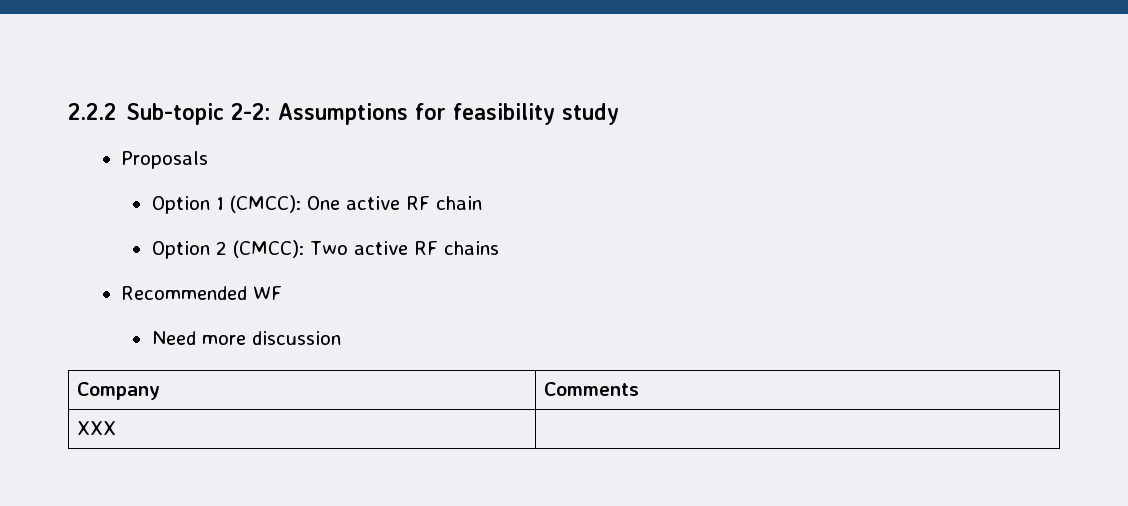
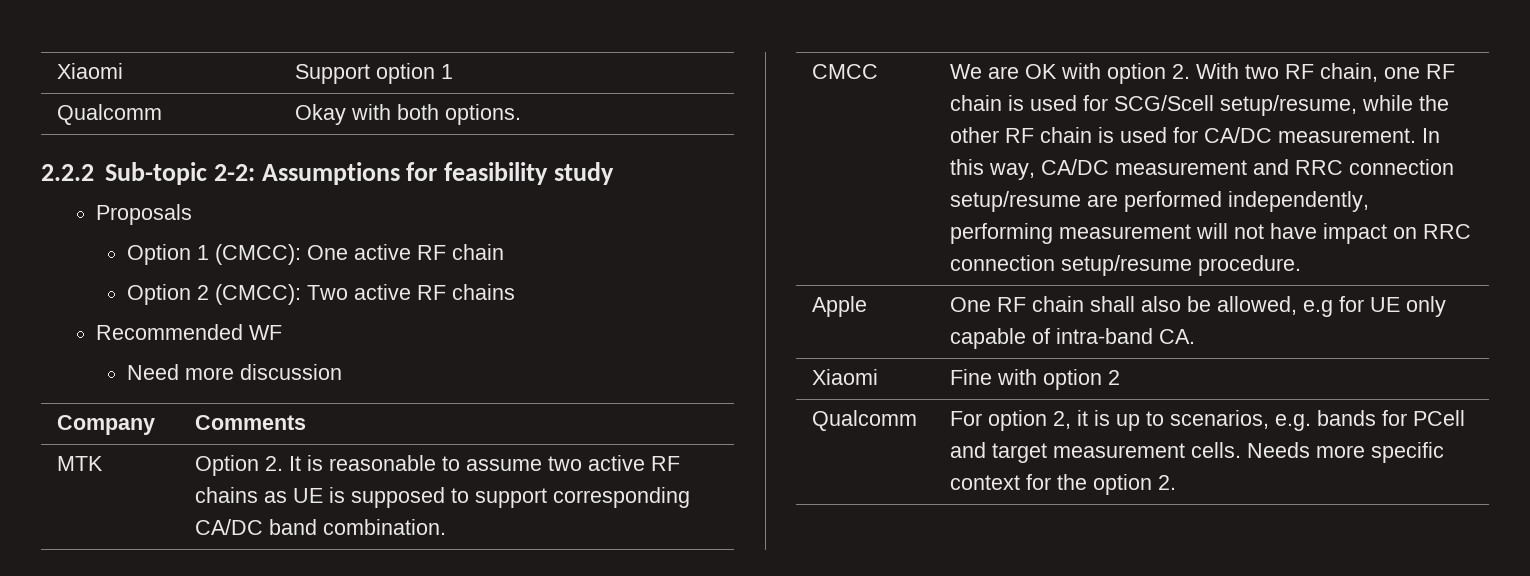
(68, 111) none -> [57,63,124,79] [295,63,454,84] [57,104,163,125] [295,104,522,125] Xiaomi | Support option 1 // Qualcomm | Okay with both options. //
[76,421,116,435] XXX | -> [57,456,104,471] [195,455,681,476] [195,487,691,508] [195,519,447,535] [812,64,879,79] [950,63,1456,84] [950,95,1450,116] [950,127,1441,143] [950,159,1455,180] [950,191,1370,212] [950,223,1472,244] [950,255,1302,276] [812,296,868,317] [950,296,1447,317] [950,328,1196,349] [812,369,879,385] [950,369,1121,390] [812,410,918,431] [950,410,1466,431] [950,442,1445,463] [950,474,1177,495] MTK | Option 2. It is reasonable to assume two active RF chains as UE is supposed to support corresponding CA/DC band combination. // CMCC | We are OK with option 2. With two RF chain, one RF chain is used for SCG/Scell setup/resume, while the other RF chain is used for CA/DC measurement. In this way, CA/DC measurement and RRC connection setup/resume are performed independently, performing measurement will not have impact on RRC connection setup/resume procedure. // Apple | One RF chain shall also be allowed, e.g for UE only capable of intra-band CA. // Xiaomi | Fine with option 2 // Qualcomm | For option 2, it is up to scenarios, e.g. bands for PCell and target measurement cells. Needs more specific context for the option 2.

